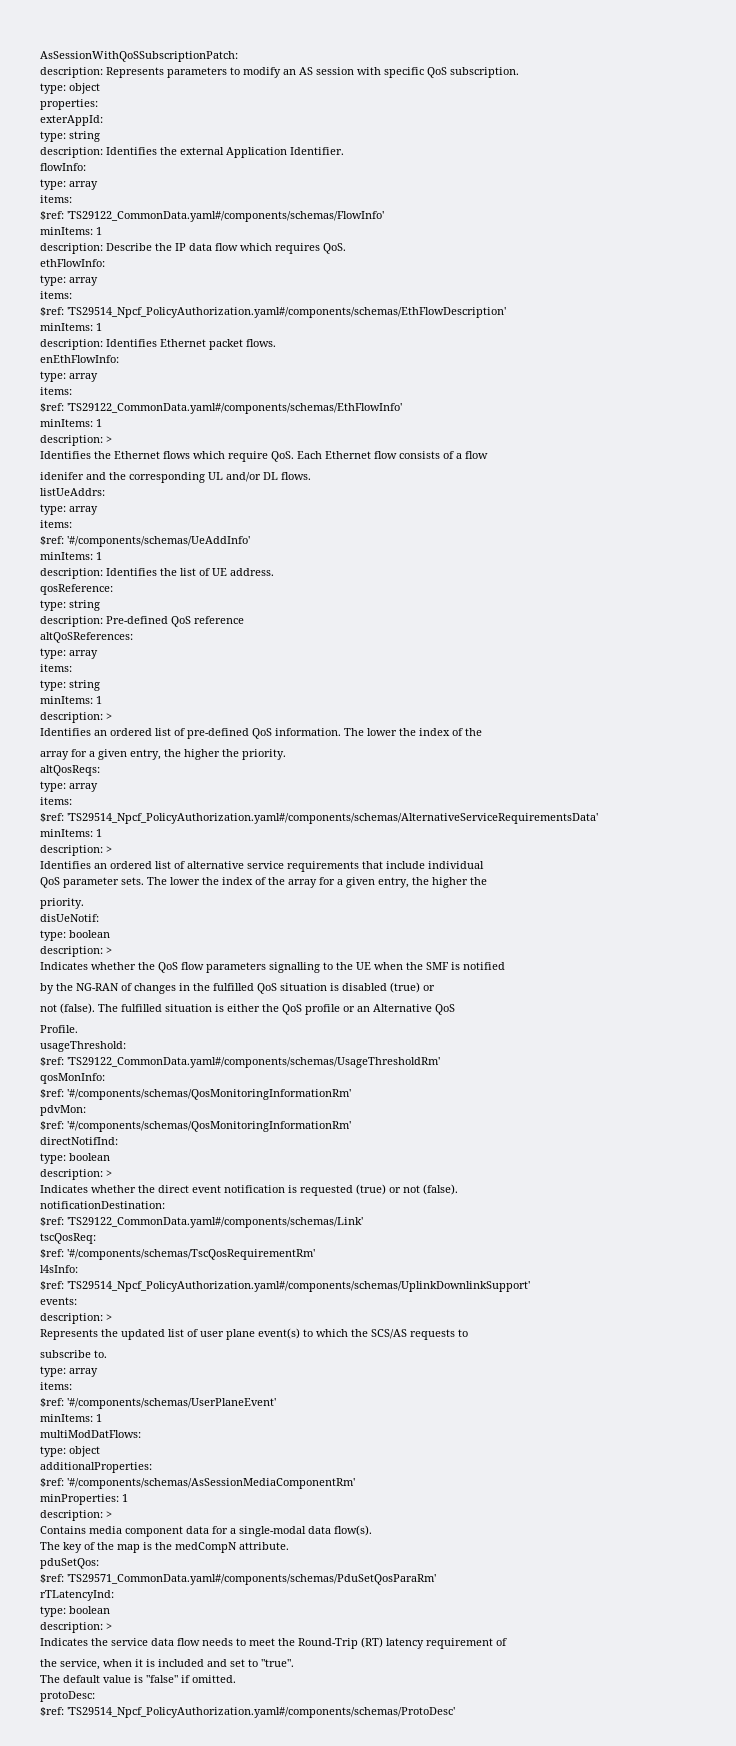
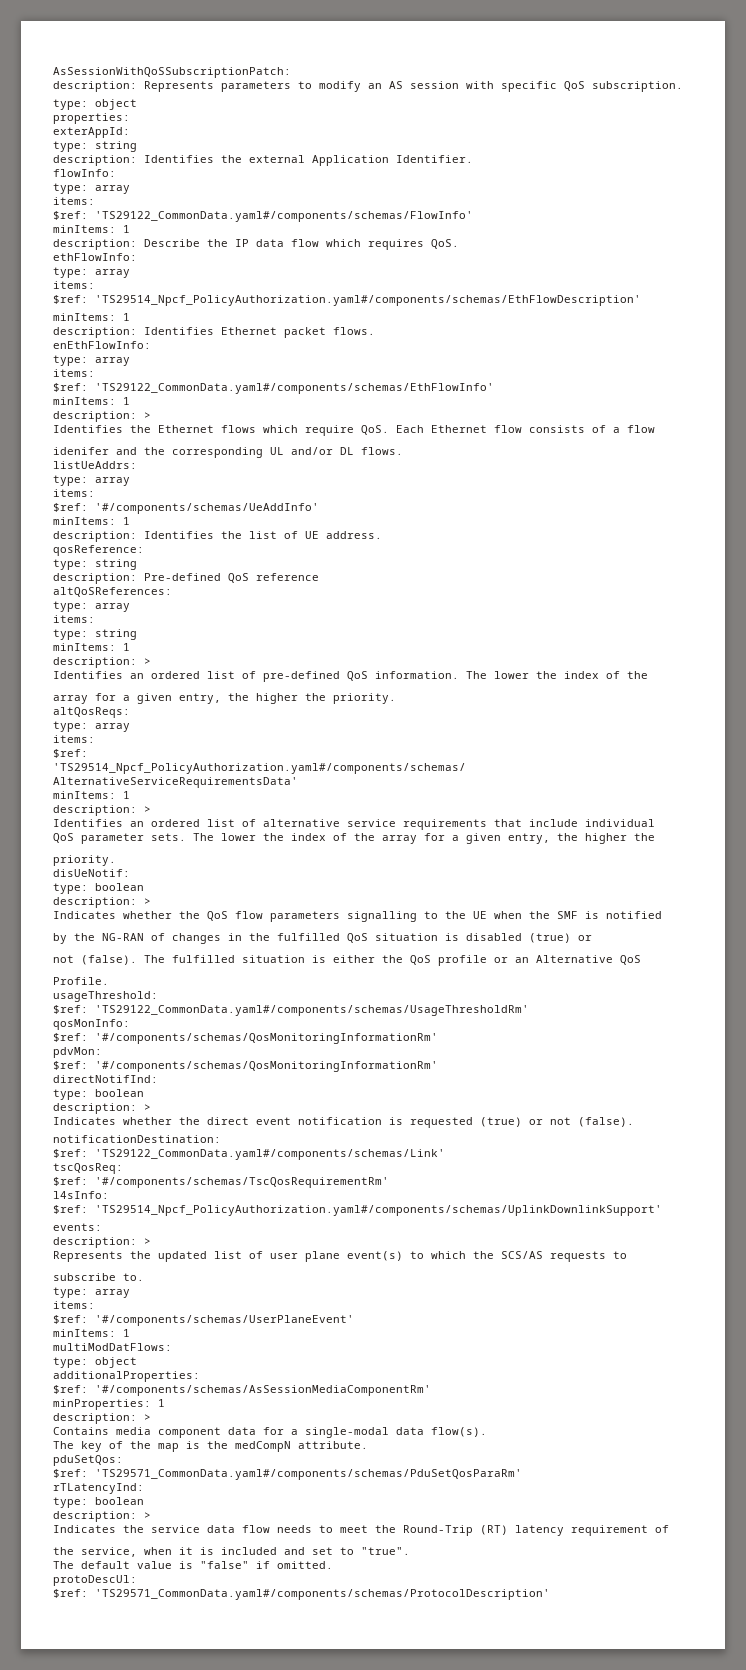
[40,1691,95,1702] [40,1707,455,1718] protoDesc: // $ref: 'TS29514_Npcf_PolicyAuthorization.yaml#/components/schemas/ProtoDesc' -> [53,1575,137,1586] [53,1589,550,1600] protoDescUl: // $ref: 'TS29571_CommonData.yaml#/components/schemas/ProtocolDescription'

